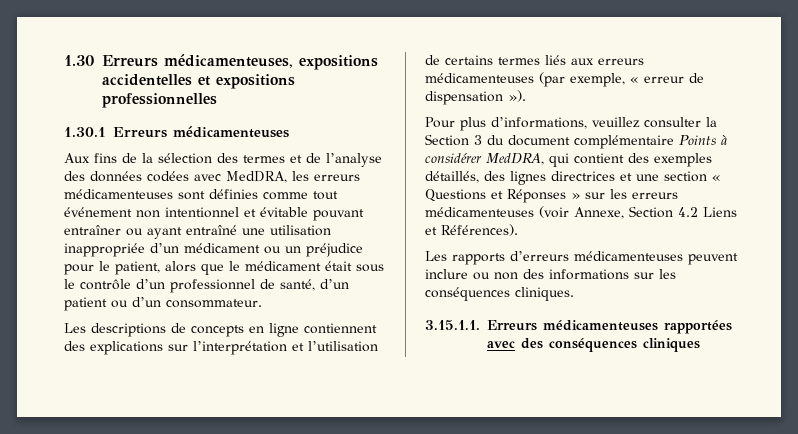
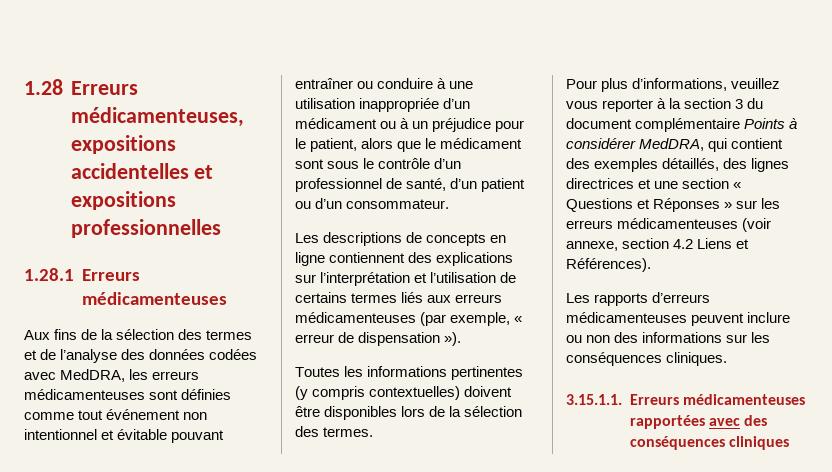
[64,55,95,66] 1.30 -> [24,79,63,95] 1.28
[64,127,106,137] 1.30.1 -> [24,268,74,281] 1.28.1
[147,225,237,239] ayant entraîné -> [377,78,447,89] conduire à
(281, 250) none -> [400,118,410,129] à
[325,261,352,271] était -> [295,159,324,169] sont
(526, 96) none -> [295,366,524,380] [295,386,513,400] [295,406,523,420] [295,426,374,437] // Toutes les informations pertinentes (y compris contextuelles) doivent être disponibles lors de la sélection des termes.
[644,117,717,128] [425,134,469,146] consulter la Section -> [566,98,732,112] vous reporter à la section
[574,206,673,219] Annexe, Section -> [566,238,670,251] annexe, section

